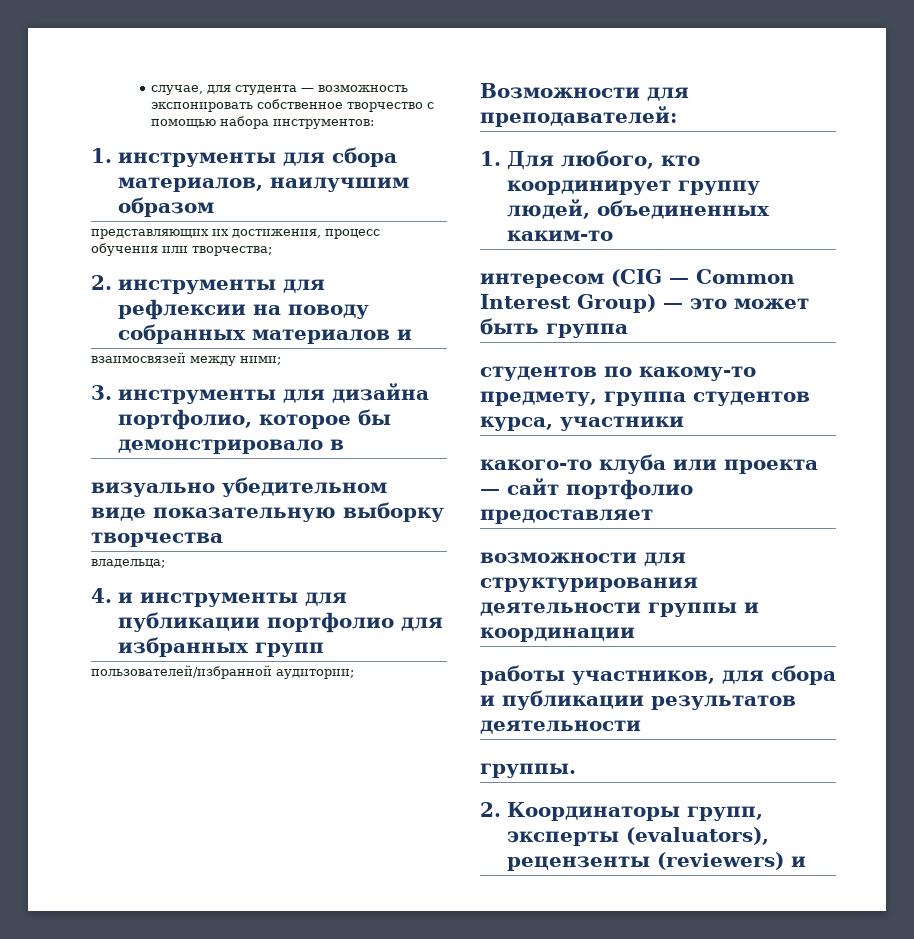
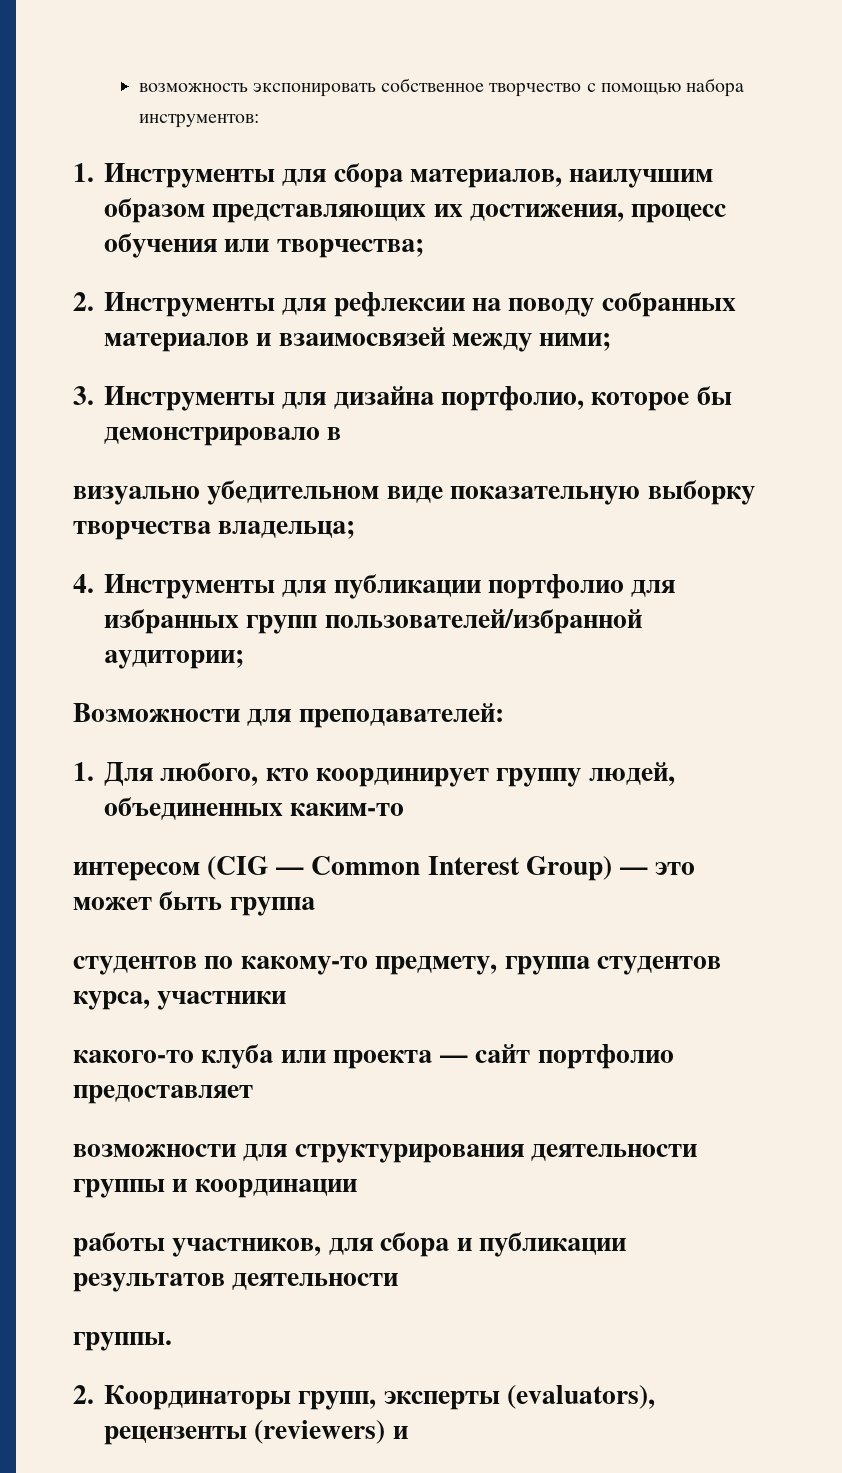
[150,85,314,95] случае, для студента — -> (138, 87) none
[118,152,277,167] инструменты -> [103,163,275,188] Инструменты
(215, 207) // -> (205, 210) none
[118,279,277,294] инструменты -> [103,292,275,317] Инструменты
(413, 334) // -> (272, 339) none
[118,389,277,404] инструменты -> [103,386,275,411] Инструменты
(223, 539) // -> (211, 530) none
[118,592,299,607] и инструменты -> [103,574,275,599] Инструменты
(325, 649) // -> (318, 624) none

